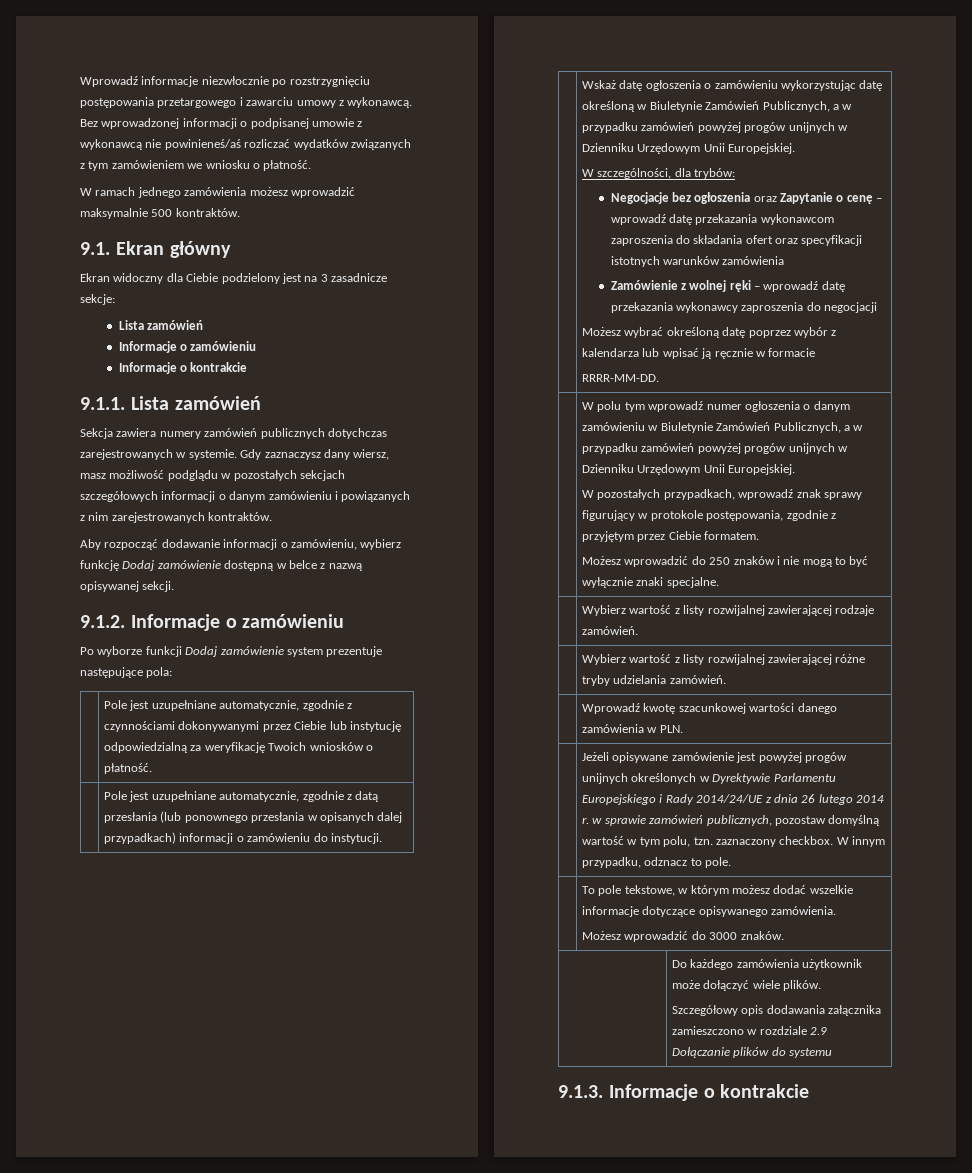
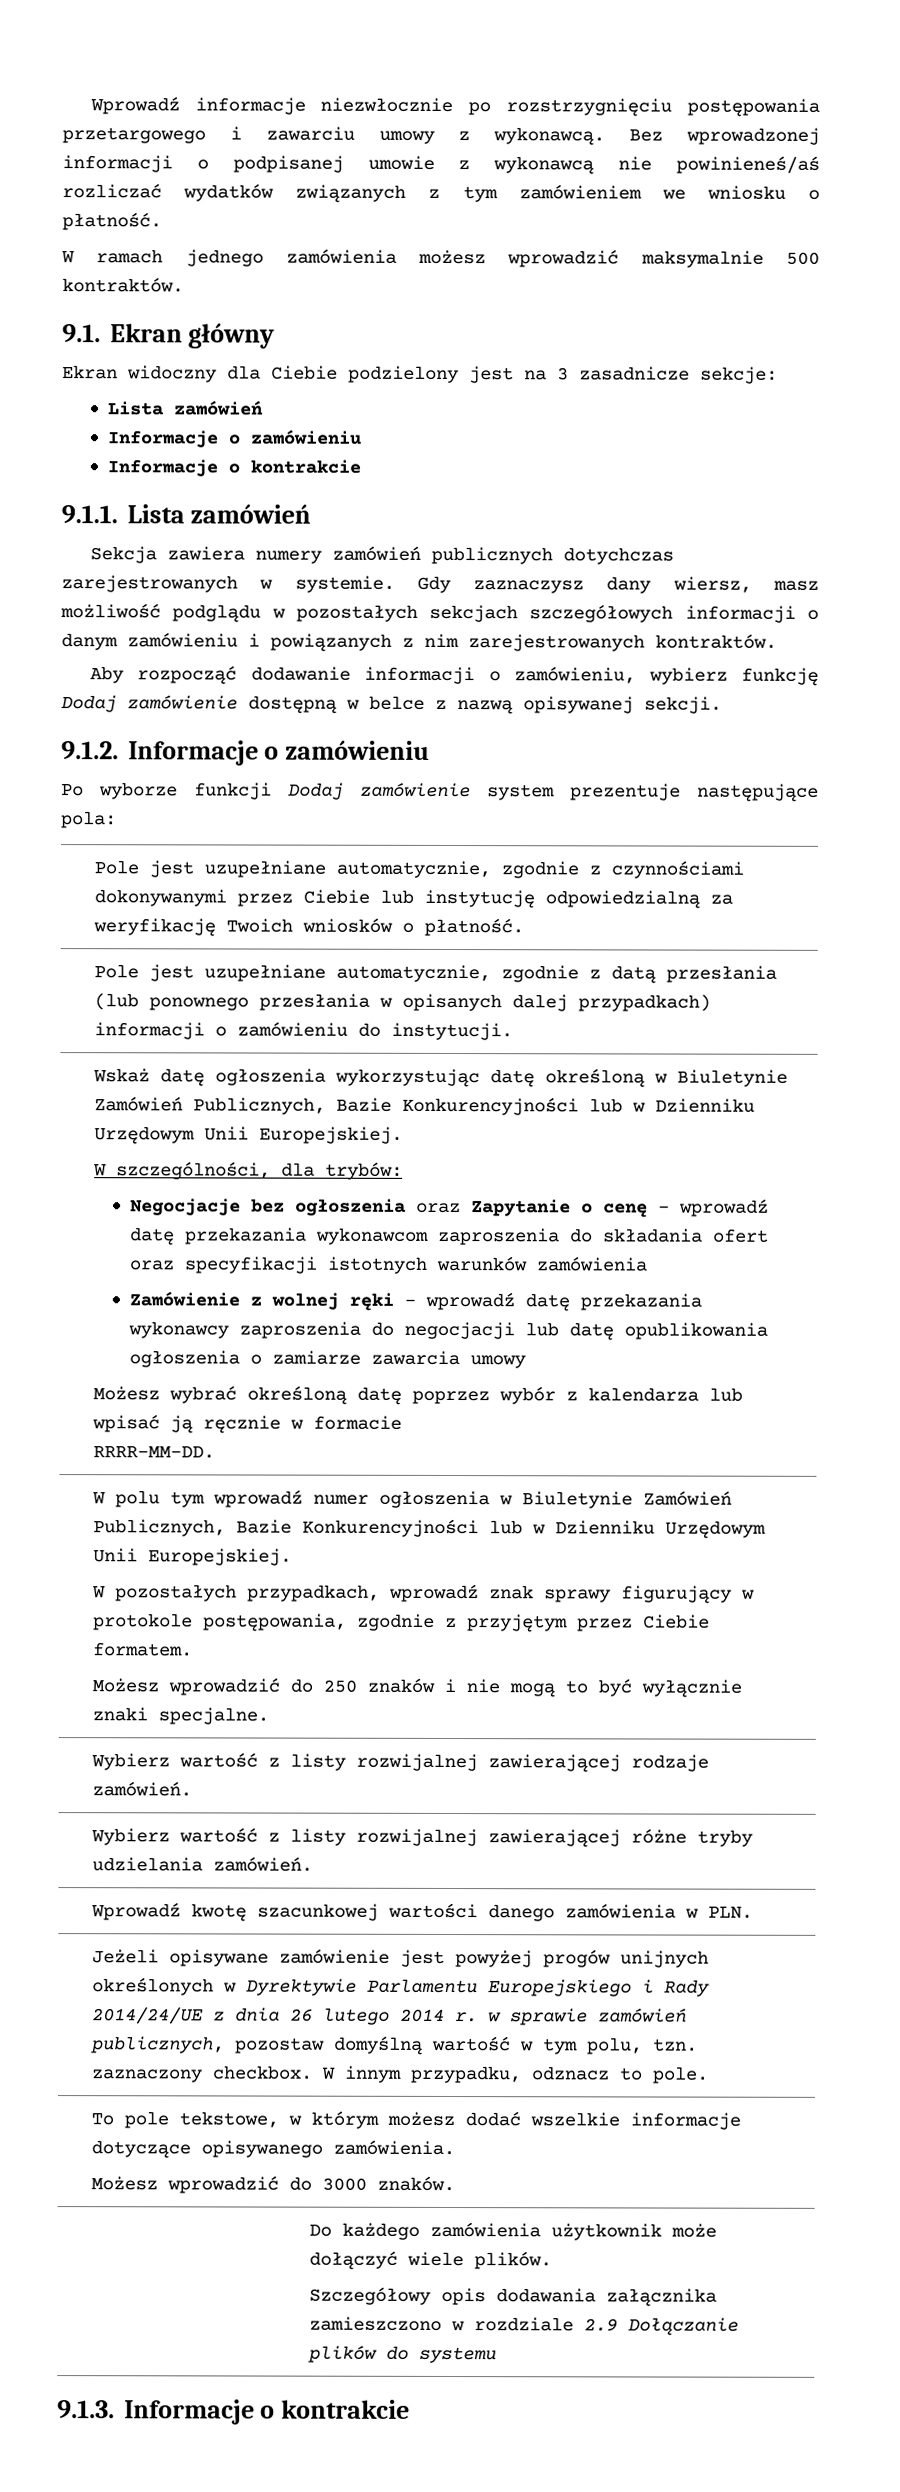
[704,80,778,89] o zamówieniu -> (327, 1077) none
[832,104,853,110] [582,122,835,133] a w przypadku zamówień powyżej progów unijnych -> [336,1096,624,1116] Bazie Konkurencyjności lub
(878, 307) none -> [525,1322,769,1341] [129,1350,527,1369] lub datę opublikowania ogłoszenia o zamiarze zawarcia umowy
[803,401,850,412] [582,422,864,433] [582,443,835,454] o danym zamówieniu w Biuletynie Zamówień Publicznych, a w przypadku zamówień powyżej progów unijnych -> [499,1490,733,1509] [93,1518,524,1538] w Biuletynie Zamówień Publicznych, Bazie Konkurencyjności lub

